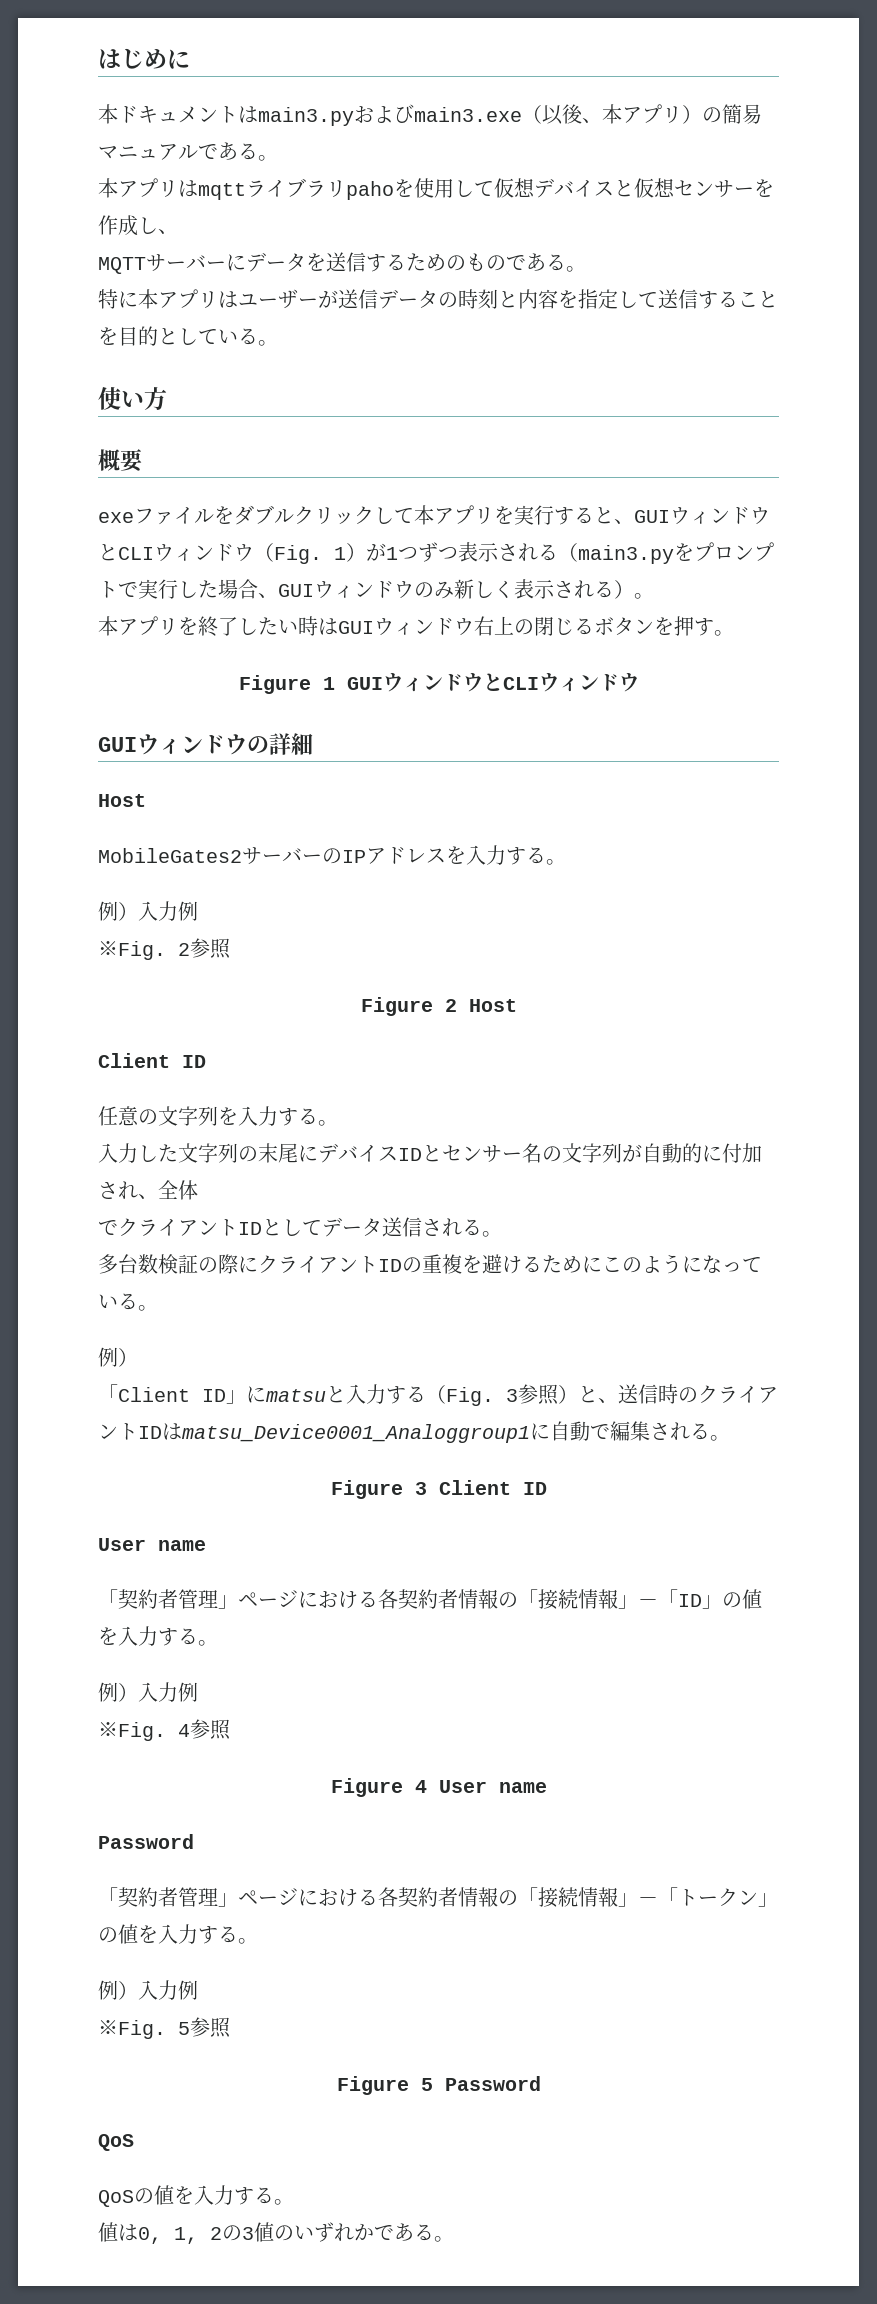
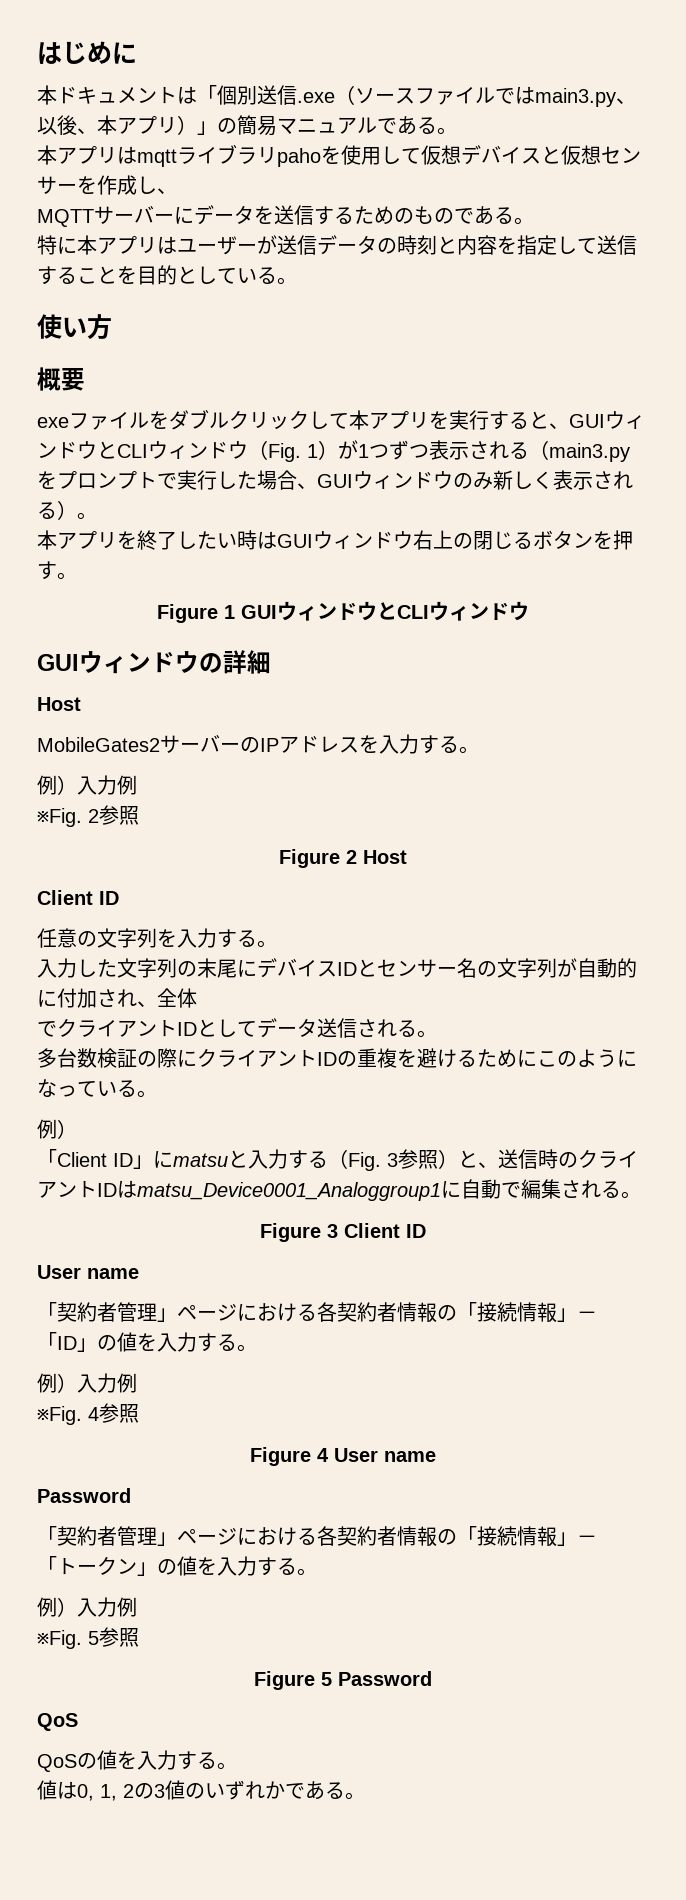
[258,104,542,126] main3.pyおよびmain3.exe（ -> [197,85,636,107] 「個別送信.exe（ソースファイルではmain3.py、
(702, 114) none -> [197,121,217,135] 」

